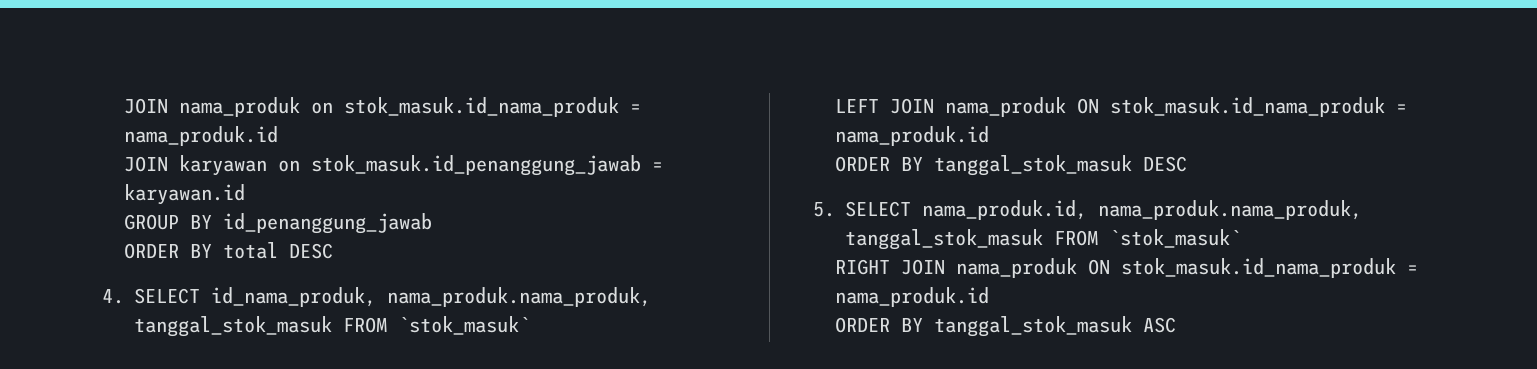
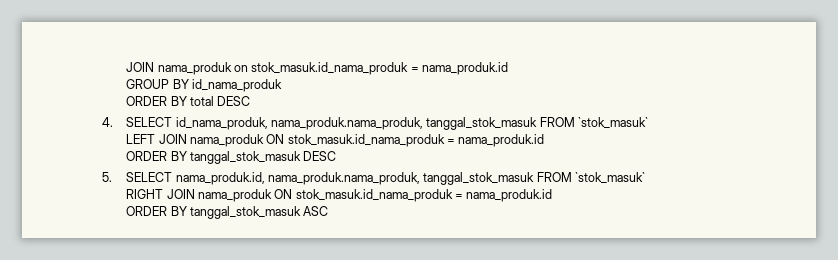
[124,155,664,176] [124,184,246,205] // JOIN karyawan on stok_masuk.id_penanggung_jawab = karyawan.id -> (509, 68) none
[223,213,433,234] id_penanggung_jawab -> [191,79,282,92] id_nama_produk

